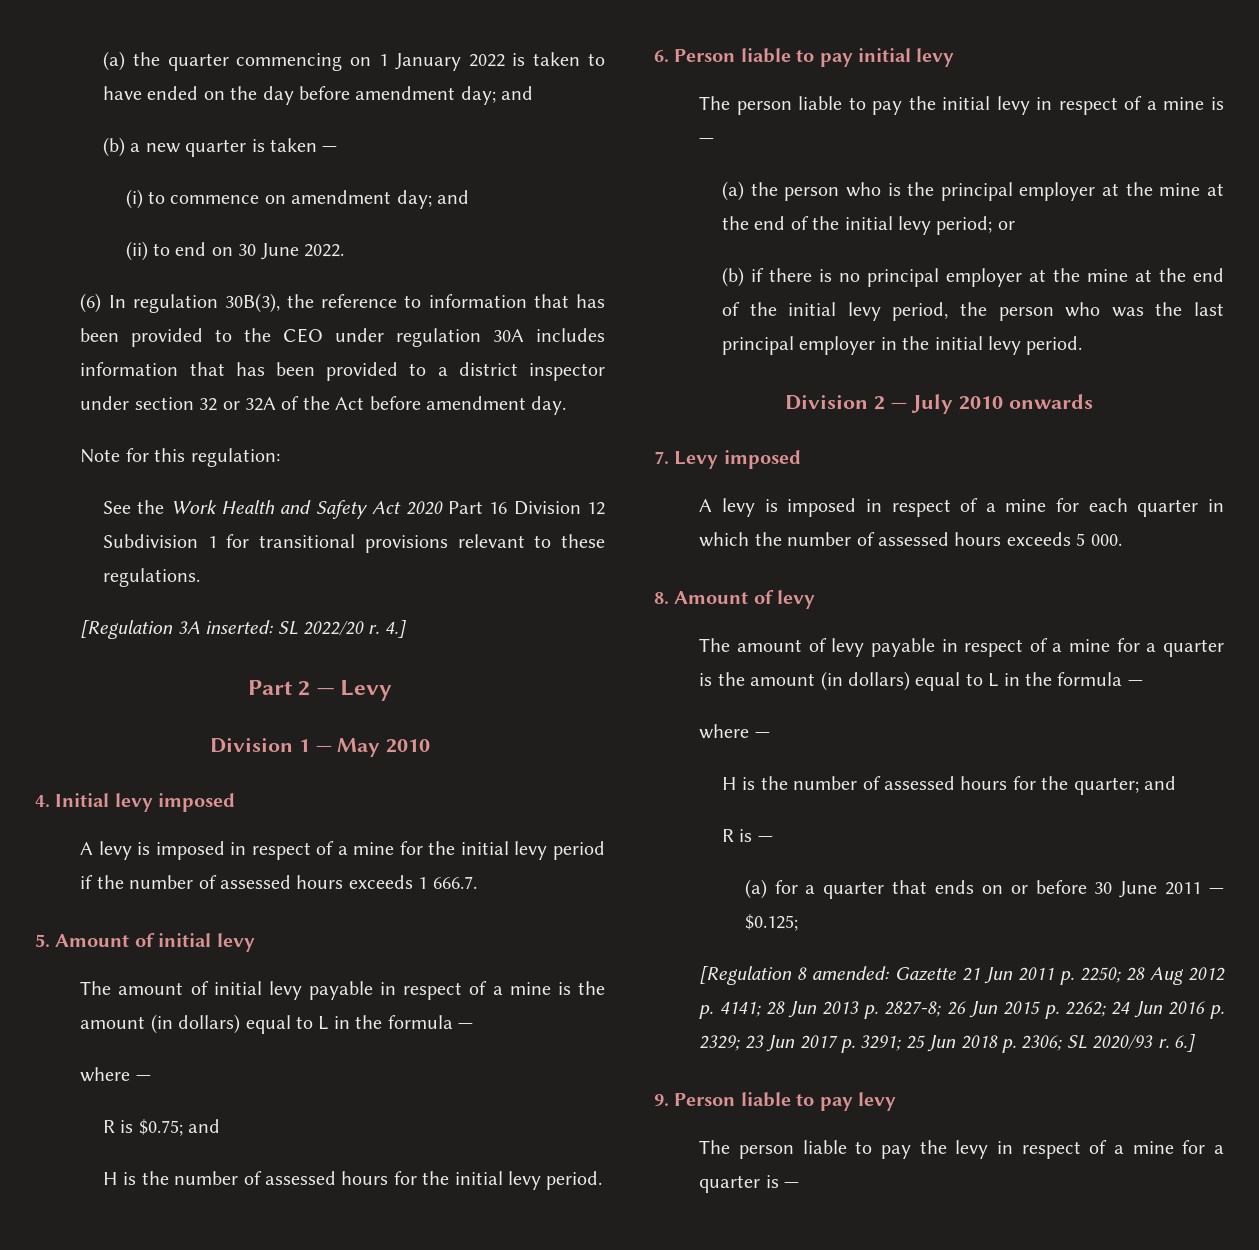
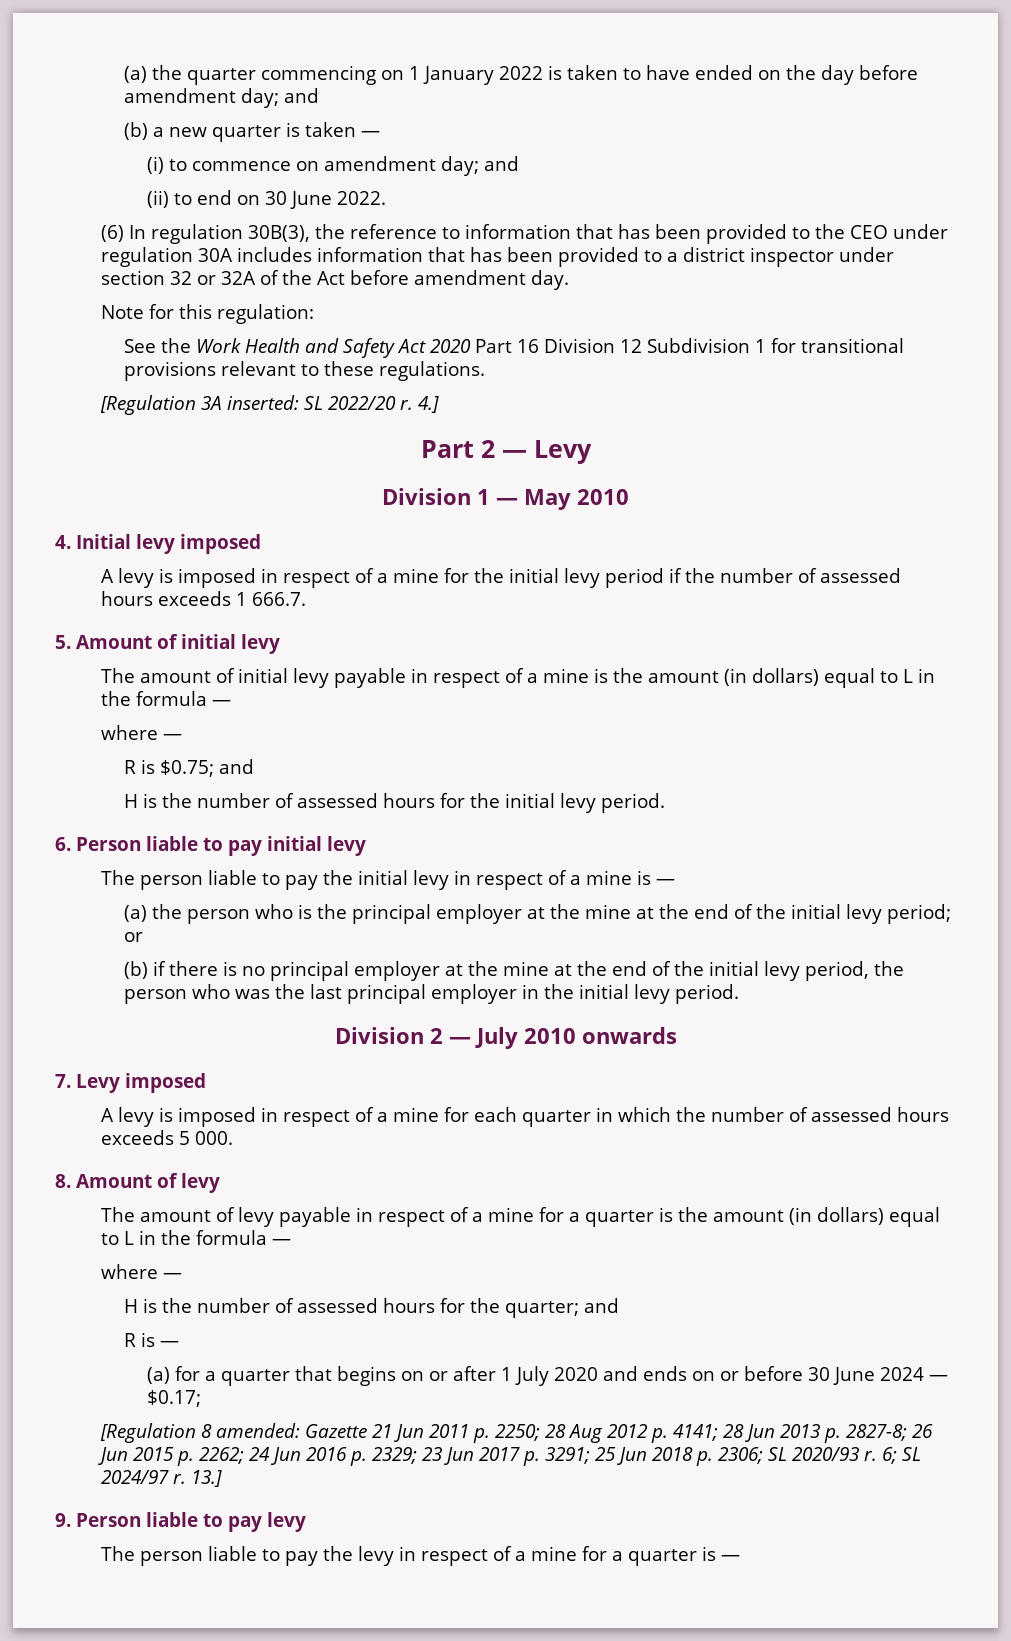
(928, 887) none -> [336,1366,638,1386] begins on or after 1 July 2020 and
[1165,882,1224,895] [744,914,798,931] 2011 — $0.125; -> [879,1367,948,1381] [146,1390,201,1407] 2024 — $0.17;
[1173,1034,1195,1052] 6.] -> [881,1447,921,1464] [100,1470,222,1487] 6; SL 2024/97 r. 13.]

